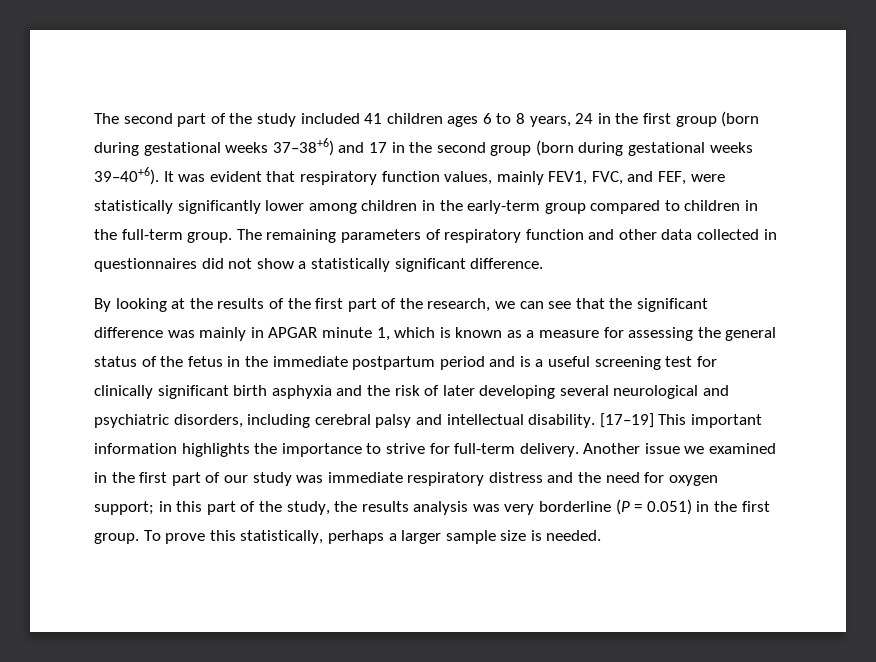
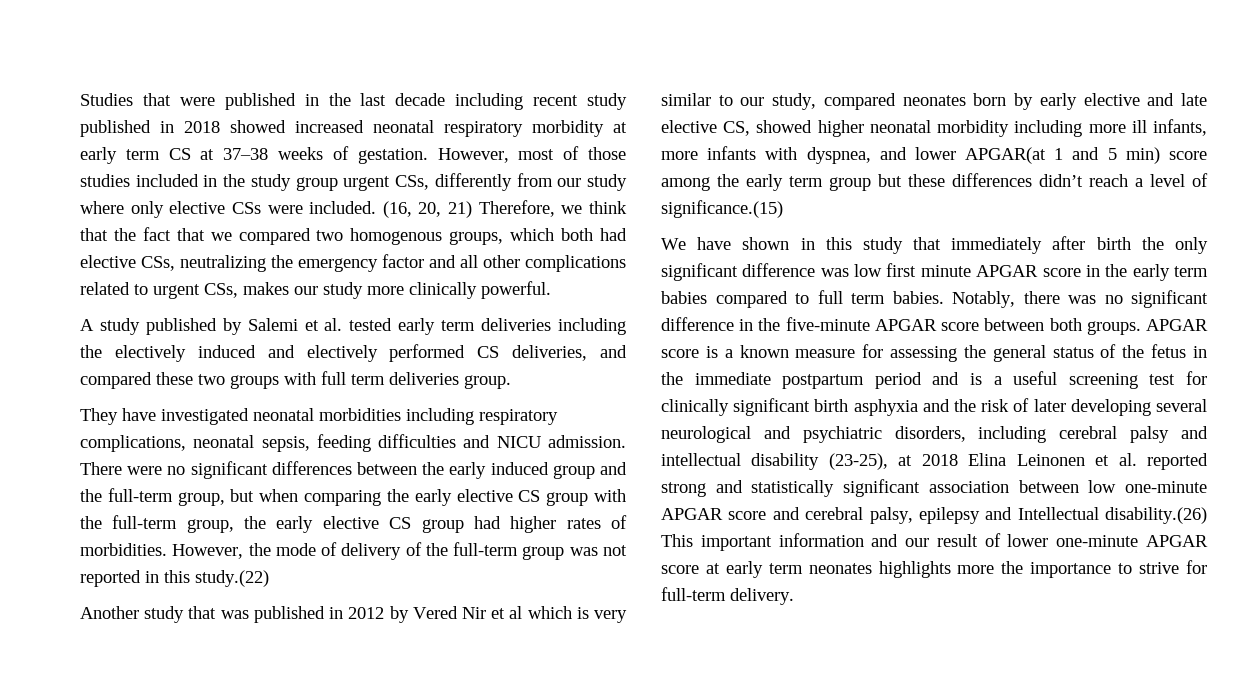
[94,111,760,127] [94,138,753,156] [94,167,725,185] [94,200,759,214] [94,229,777,243] [94,258,544,272] [94,298,709,312] [94,327,535,341] The second part of the study included 41 children ages 6 to 8 years, 24 in the first group (born during gestational weeks 37–38+6) and 17 in the second group (born during gestational weeks 39–40+6). It was evident that respiratory function values, mainly FEV1, FVC, and FEF, were statistically significantly lower among children in the early-term group compared to children in the full-term group. The remaining parameters of respiratory function and other data collected in questionnaires did not show a statistically significant difference. // By looking at the results of the first part of the research, we can see that the significant difference was mainly in APGAR minute 1, which is known as a -> [80,93,627,110] [80,120,627,137] [80,146,626,164] [80,173,628,191] [80,200,627,218] [80,227,628,245] [80,254,626,272] [80,281,551,299] [80,318,627,335] [80,344,627,362] [80,371,511,389] [80,408,558,425] [80,434,626,452] [80,461,627,479] [80,488,626,506] [80,515,628,533] [80,542,627,560] [80,570,269,587] [80,606,627,623] [661,93,1207,110] [661,119,1207,137] [661,146,1207,164] [661,173,1208,191] [661,200,783,218] [661,236,1208,254] [661,263,1208,281] [661,290,1208,308] [661,317,1208,335] [661,345,789,358] Studies that were published in the last decade including recent study published in 2018 showed increased neonatal respiratory morbidity at early term CS at 37–38 weeks of gestation. However, most of those studies included in the study group urgent CSs, differently from our study where only elective CSs were included. (16, 20, 21) Therefore, we think that the fact that we compared two homogenous groups, which both had elective CSs, neutralizing the emergency factor and all other complications related to urgent CSs, makes our study more clinically powerful. // A study published by Salemi et al. tested early term deliveries including the electively induced and electively performed CS deliveries, and compared these two groups with full term deliveries group. // They have investigated neonatal morbidities including respiratory complications, neonatal sepsis, feeding difficulties and NICU admission. There were no significant differences between the early induced group and the full-term group, but when comparing the early elective CS group with the full-term group, the early elective CS group had higher rates of morbidities. However, the mode of delivery of the full-term group was not reported in this study.(22) // Another study that was published in 2012 by Vered Nir et al which is very similar to our study, compared neonates born by early elective and late elective CS, showed higher neonatal morbidity including more ill infants, more infants with dyspnea, and lower APGAR(at 1 and 5 min) score among the early term group but these differences didn’t reach a level of significance.(15) // We have shown in this study that immediately after birth the only significant difference was low first minute APGAR score in the early term babies compared to full term babies. Notably, there was no significant difference in the five-minute APGAR score between both groups. APGAR score is a known
[528,413,762,428] [94,443,250,457] disability. [17–19] This important information highlights -> [751,453,1208,470] [661,479,1207,497] [661,507,1207,524] [661,533,1208,551] [661,561,995,578] disability (23-25), at 2018 Elina Leinonen et al. reported strong and statistically significant association between low one-minute APGAR score and cerebral palsy, epilepsy and Intellectual disability.(26) This important information and our result of lower one-minute APGAR score at early term neonates highlights more
[583,443,777,454] [94,472,718,486] [94,499,770,515] [94,530,602,544] Another issue we examined in the first part of our study was immediate respiratory distress and the need for oxygen support; in this part of the study, the results analysis was very borderline (P = 0.051) in the first group. To prove this statistically, perhaps a larger sample size is needed. -> (794, 596) none

